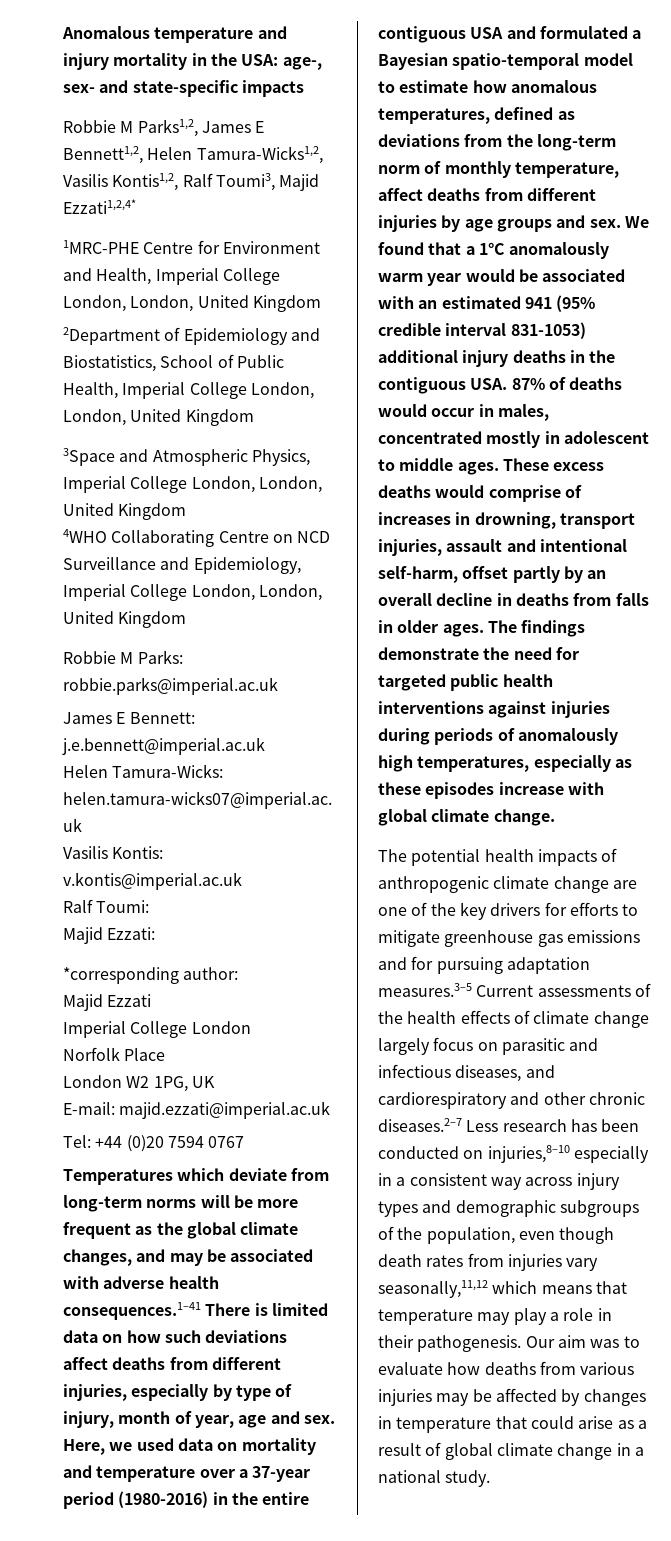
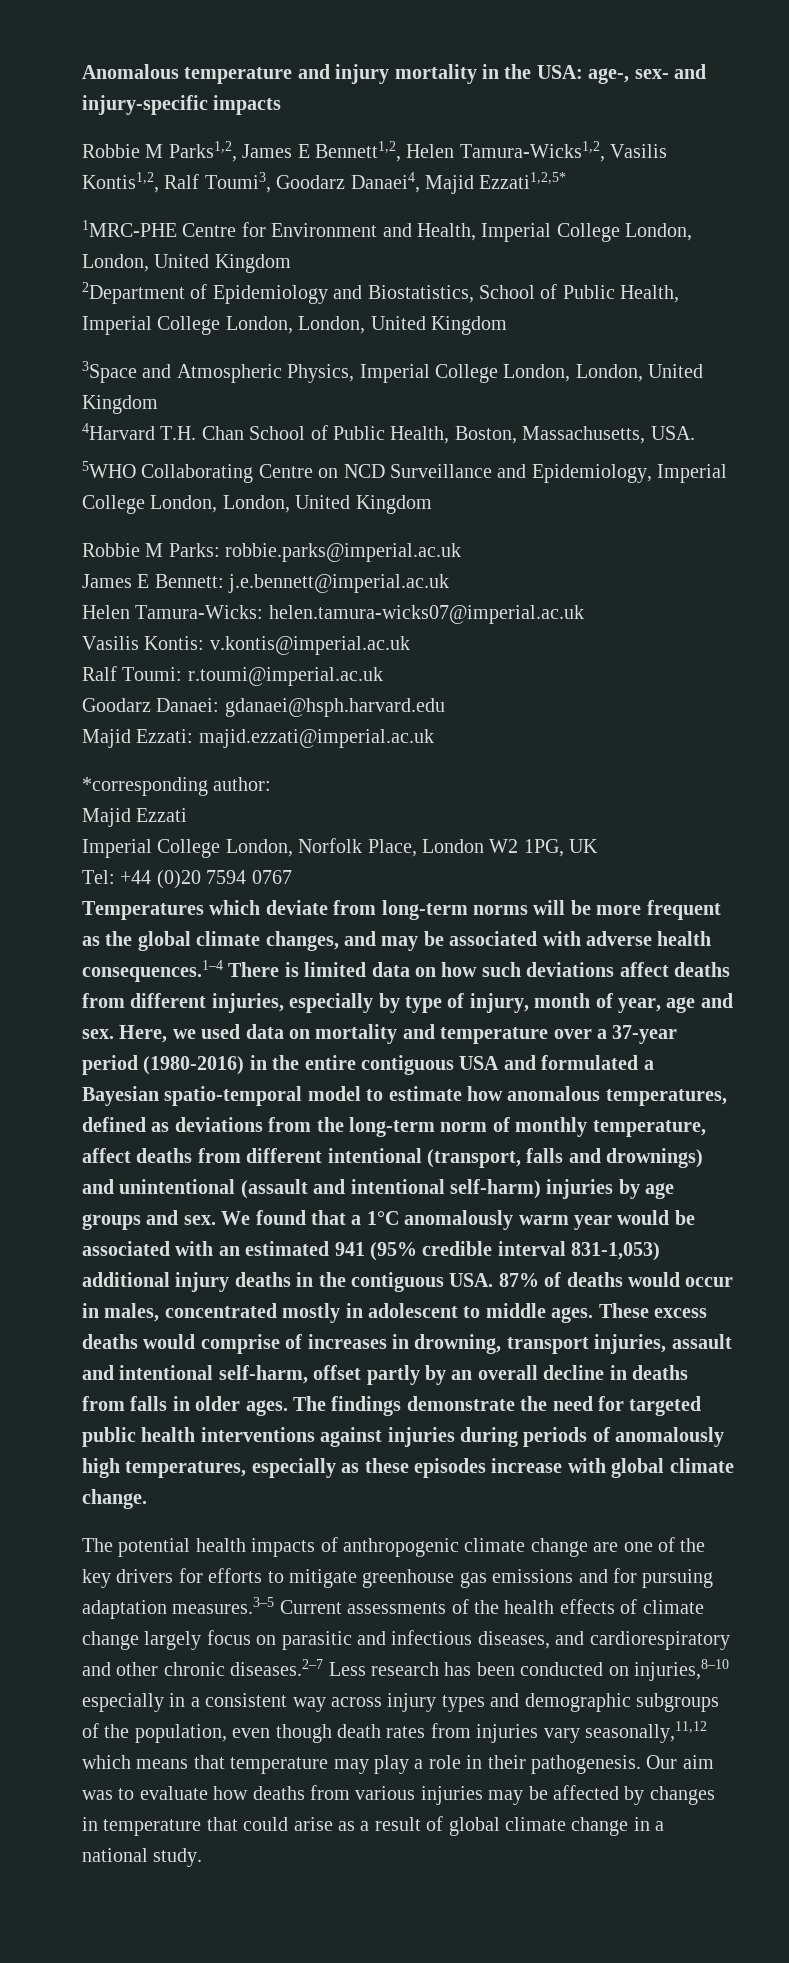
[132,80,238,97] state-specific -> [82,95,208,115] injury-specific
[279,174,320,191] [63,199,136,214] Majid Ezzati1,2,4* -> [276,172,567,194] Goodarz Danaei4, Majid Ezzati1,2,5*
[63,529,107,543] 4WHO -> [82,423,695,444] [82,461,136,478] 4Harvard T.H. Chan School of Public Health, Boston, Massachusetts, USA. // 5WHO
(150, 906) none -> [187,667,383,686] [82,698,445,717] r.toumi@imperial.ac.uk // Goodarz Danaei: gdanaei@hsph.harvard.edu
(156, 933) none -> [198,729,434,748] majid.ezzati@imperial.ac.uk
[191,1021,251,1034] [63,1047,166,1061] London // Norfolk Place // -> [225,838,417,857] London, Norfolk Place,
[63,1101,331,1119] // E-mail: majid.ezzati@imperial.ac.uk -> (599, 846) none
[63,1302,201,1320] consequences.1–41 -> [82,960,223,982] consequences.1–4
(596, 194) none -> [327,1148,704,1168] [82,1179,541,1199] intentional (transport, falls and drownings) and unintentional (assault and intentional self-harm)
[510,322,586,339] 831-1053) -> [571,1242,661,1261] 831-1,053)

